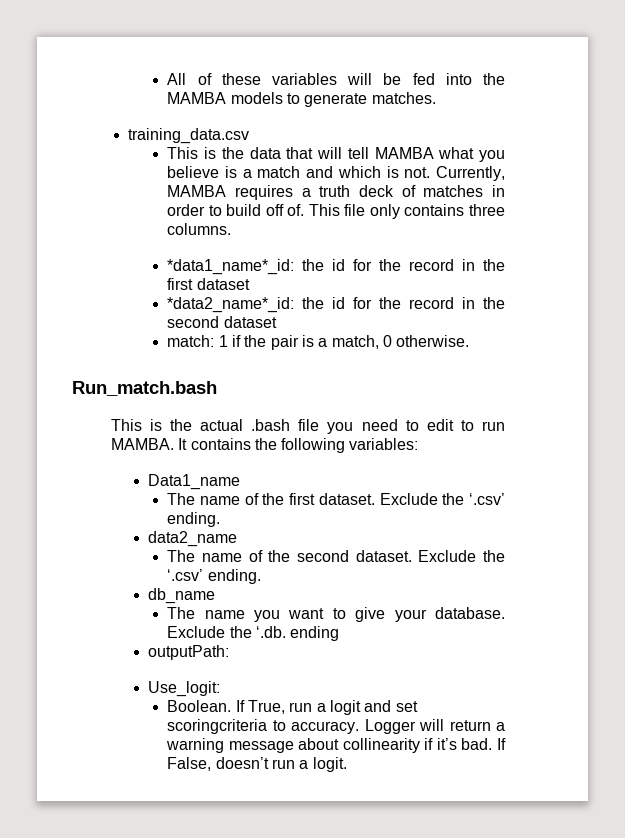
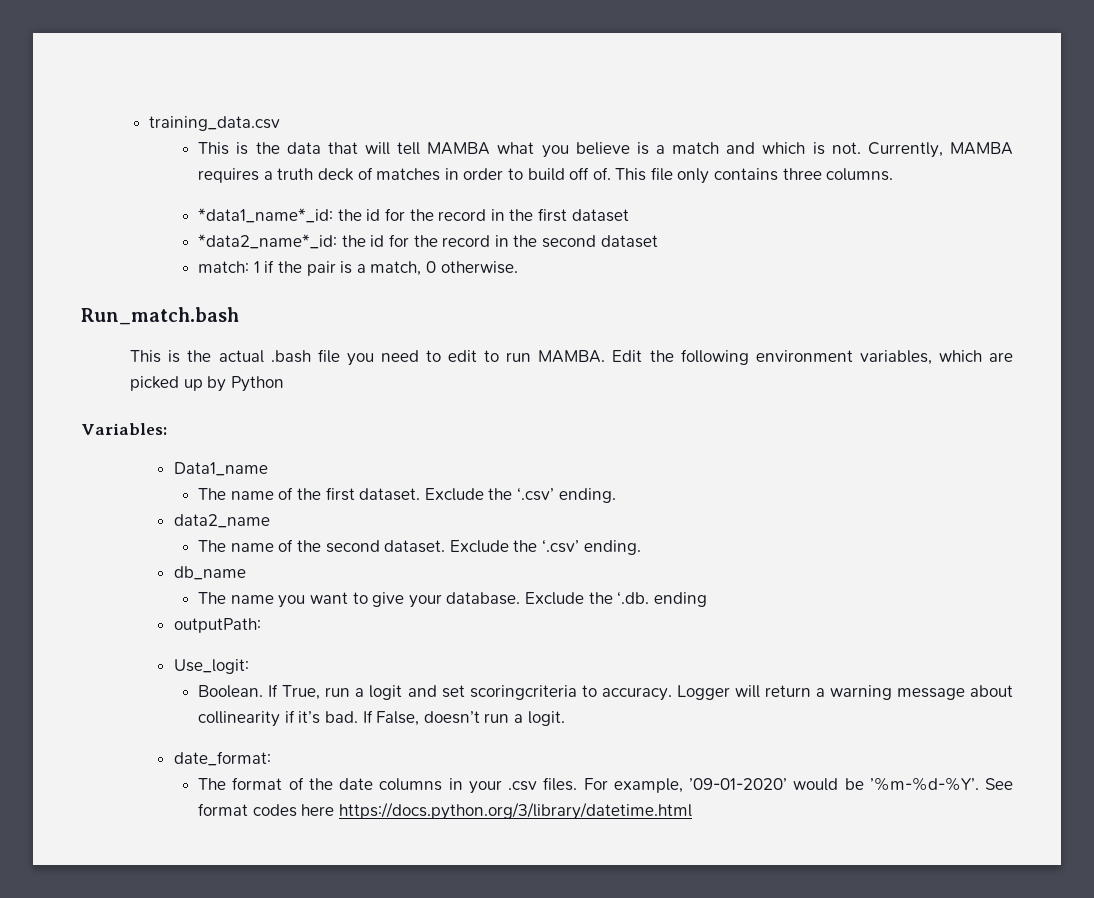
[167,73,505,85] [167,92,436,107] All of these variables will be fed into the MAMBA models to generate matches. // -> (148, 123) none
[178,438,419,453] It contains the following variables: -> [612,349,1014,365] [130,376,285,392] [81,423,167,435] Edit the following environment variables, which are picked up by Python // Variables:
(347, 764) none -> [173,751,271,766] [198,777,1013,794] [198,802,692,820] // date_format: // The format of the date columns in your .csv files. For example, ’09-01-2020’ would be ’%m-%d-%Y’. See format codes here https://docs.python.org/3/library/datetime.html

